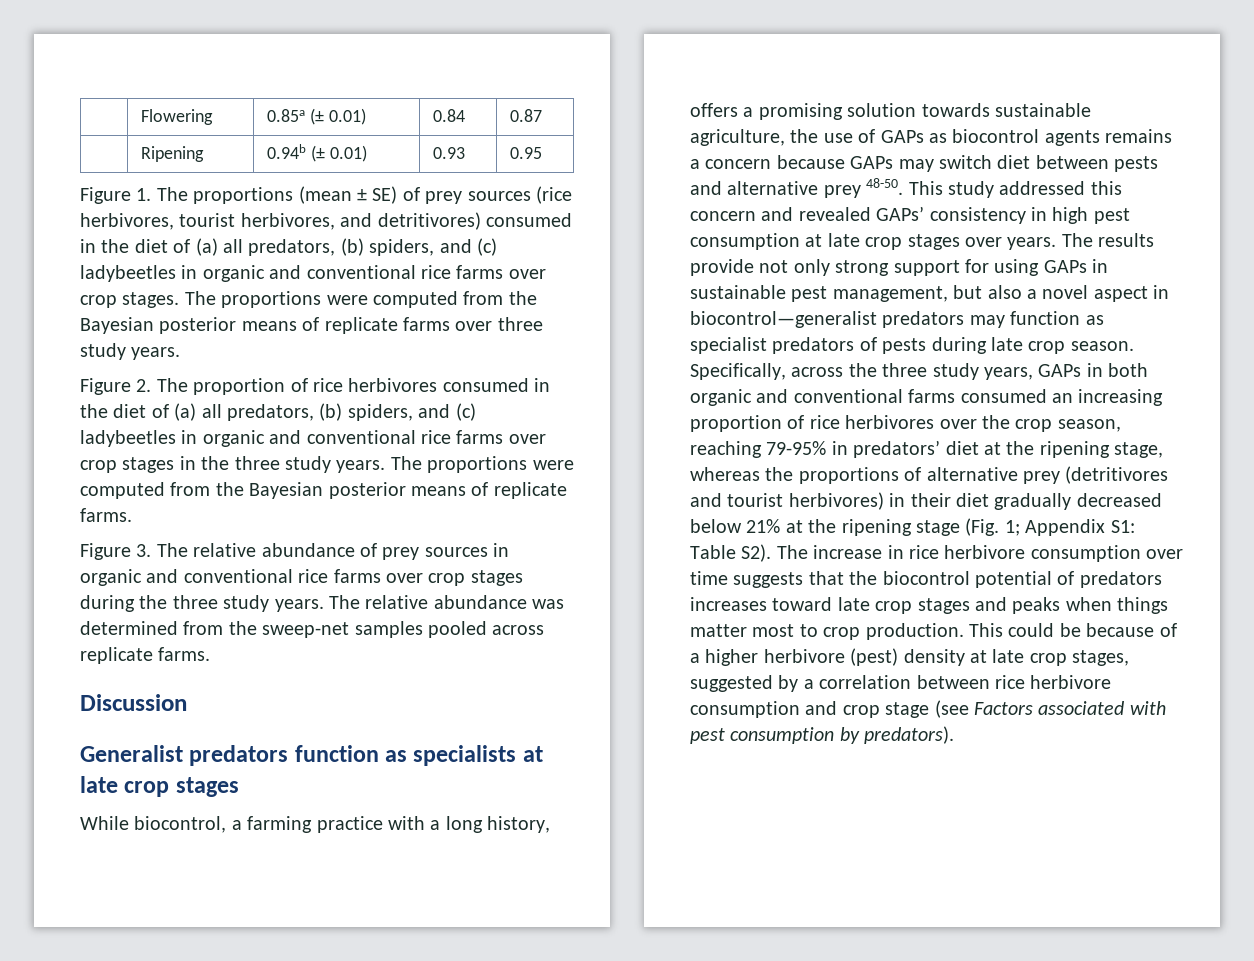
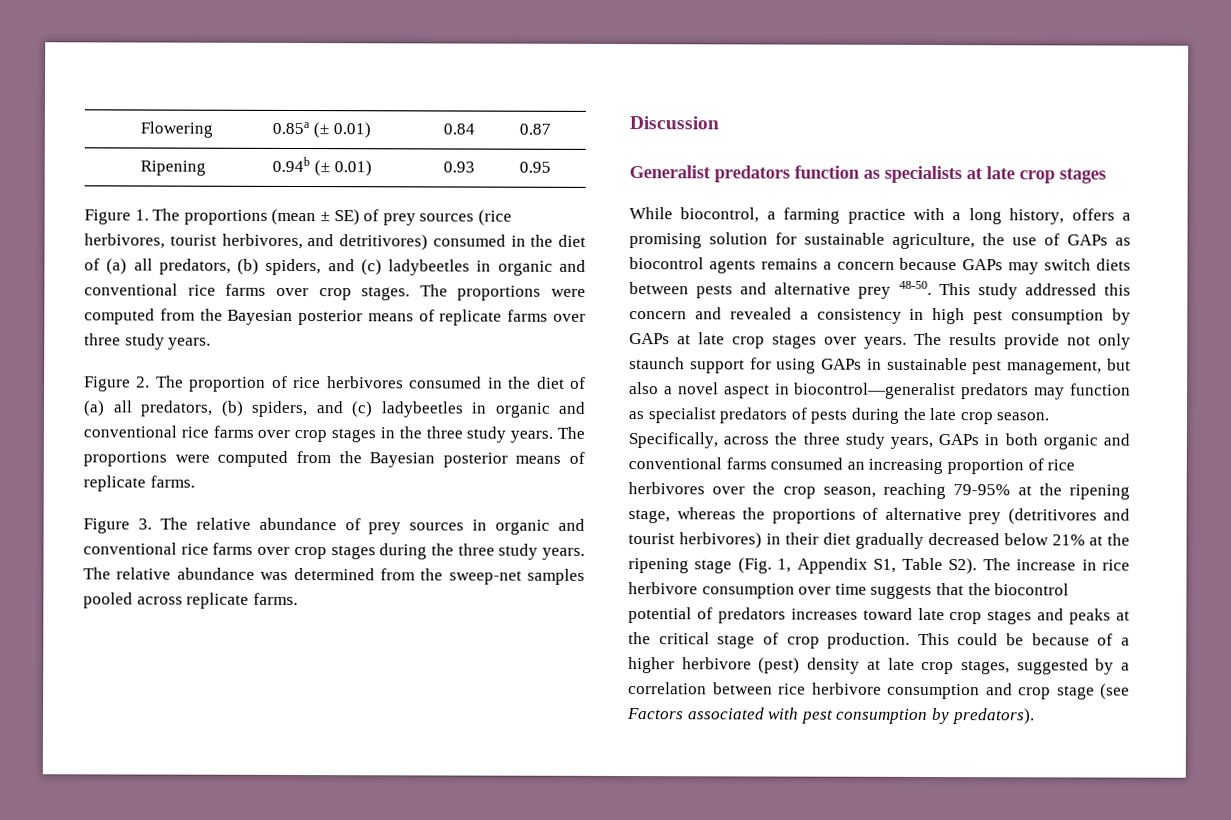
[921,103,990,117] towards -> [775,232,797,245] for
[997,155,1031,169] diet -> [1096,258,1131,271] diets
[876,206,925,221] GAPs’ -> [799,311,809,320] a
(800, 241) none -> [1112,308,1131,325] [629,333,670,345] by GAPs
[835,260,890,276] strong -> [629,357,685,370] staunch
(987, 345) none -> [902,407,927,420] the
[831,440,979,458] in predators’ diet -> (1011, 490) none
[1004,519,1135,536] 1; Appendix S1: -> [777,557,897,574] 1, Appendix S1,
[1065,597,1169,614] [690,624,818,637] when things matter most to -> [1116,610,1130,621] [628,632,779,649] at the critical stage of

